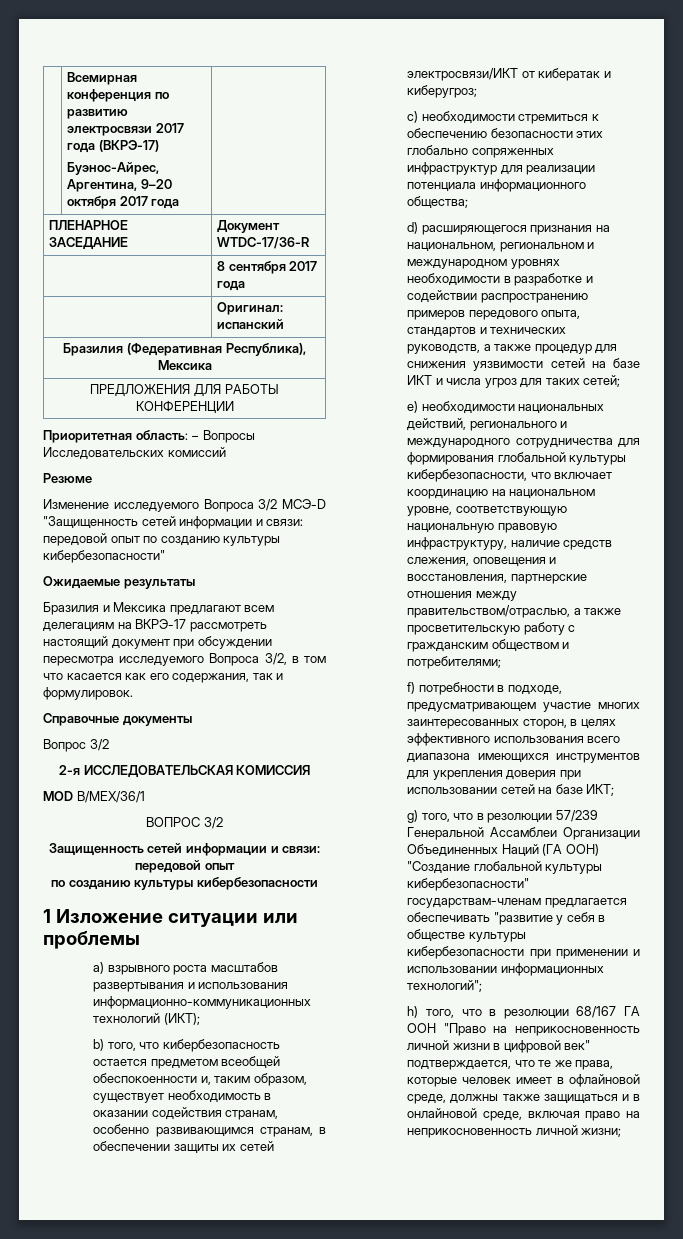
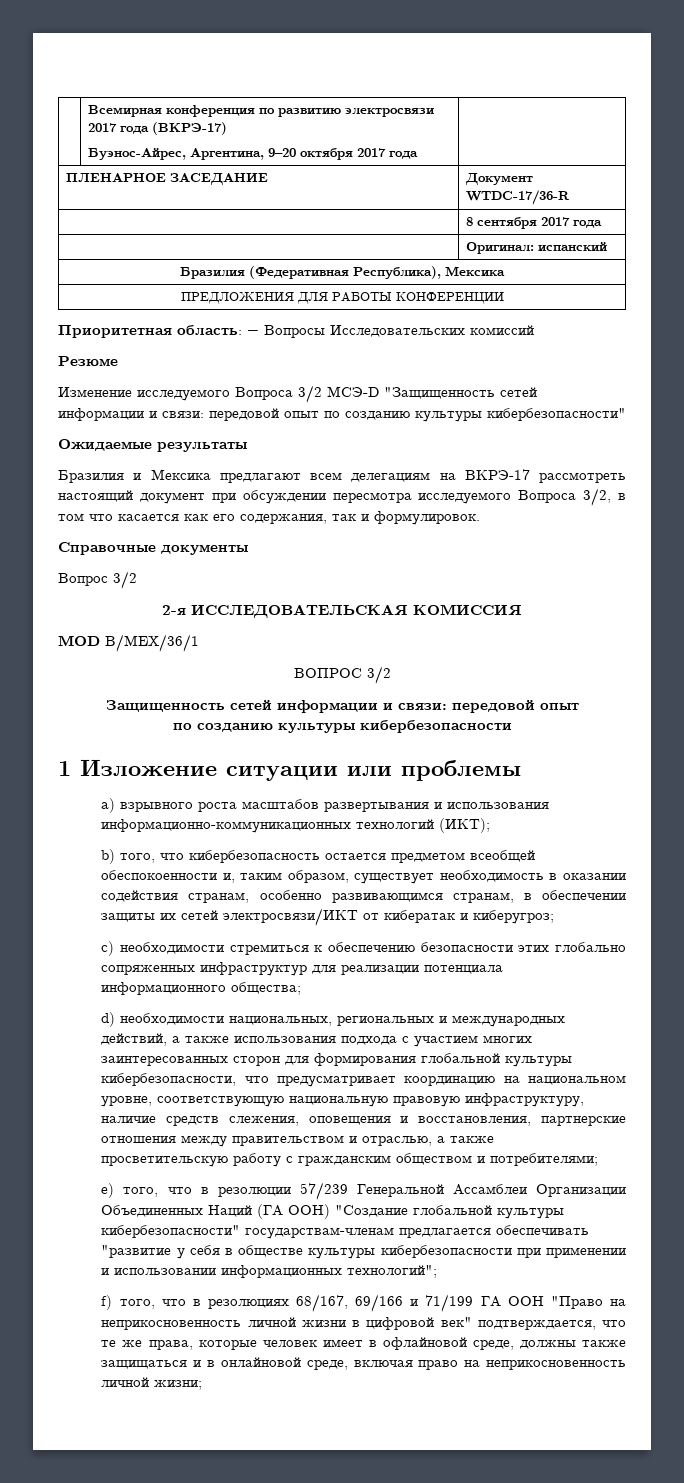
[421,225,610,235] [407,242,595,252] [407,259,560,269] [407,273,593,286] [407,290,588,303] [407,310,581,320] [407,327,567,337] [407,344,618,354] [407,358,640,371] [407,375,621,388] [407,401,605,414] [407,418,568,431] [407,438,613,448] расширяющегося признания на национальном, региональном и международном уровнях необходимости в разработке и содействии распространению примеров передового опыта, стандартов и технических руководств, а также процедур для снижения уязвимости сетей на базе ИКТ и числа угроз для таких сетей; // e) необходимости национальных действий, регионального и международного сотрудничества -> [120,1013,566,1027] [101,1033,533,1047] [101,1056,281,1066] необходимости национальных, региональных и международных действий, а также использования подхода с участием многих заинтересованных сторон
[554,472,613,479] включает -> [277,1075,397,1087] предусматривает
[407,605,571,618] правительством/отраслью, -> [232,1135,433,1146] правительством и отраслью,
[407,682,562,695] [407,702,640,712] [407,719,616,729] [407,733,621,746] [407,753,640,763] [407,770,581,780] [407,784,615,796] [407,810,419,823] f) потребности в подходе, предусматривающем участие многих заинтересованных сторон, в целях эффективного использования всего диапазона имеющихся инструментов для укрепления доверия при использовании сетей на базе ИКТ; // g) -> [101,1183,115,1198] e)
[407,1006,617,1019] h) того, что в резолюции 68/167 -> [101,1294,474,1312] f) того, что в резолюциях 68/167, 69/166 и 71/199

